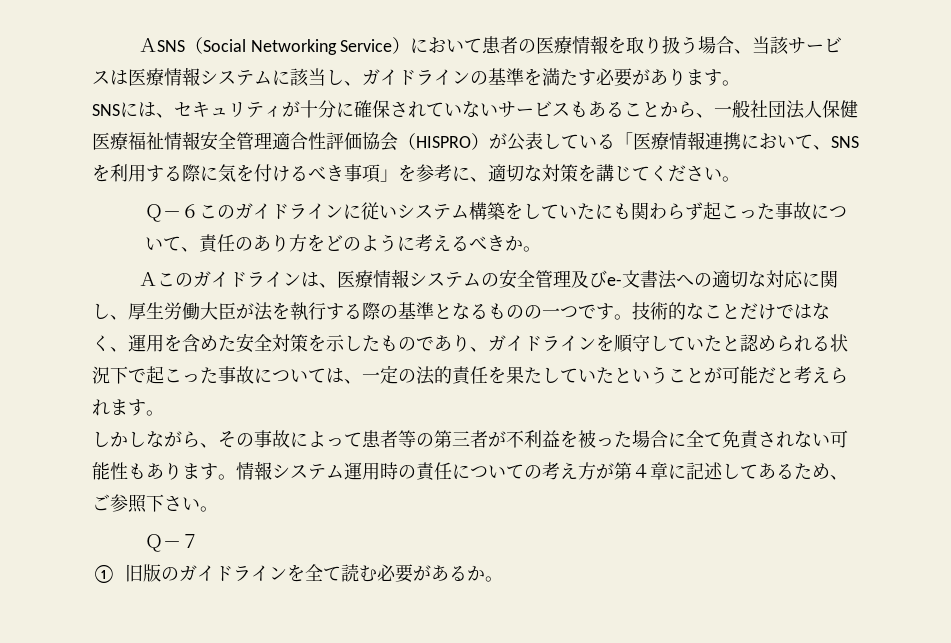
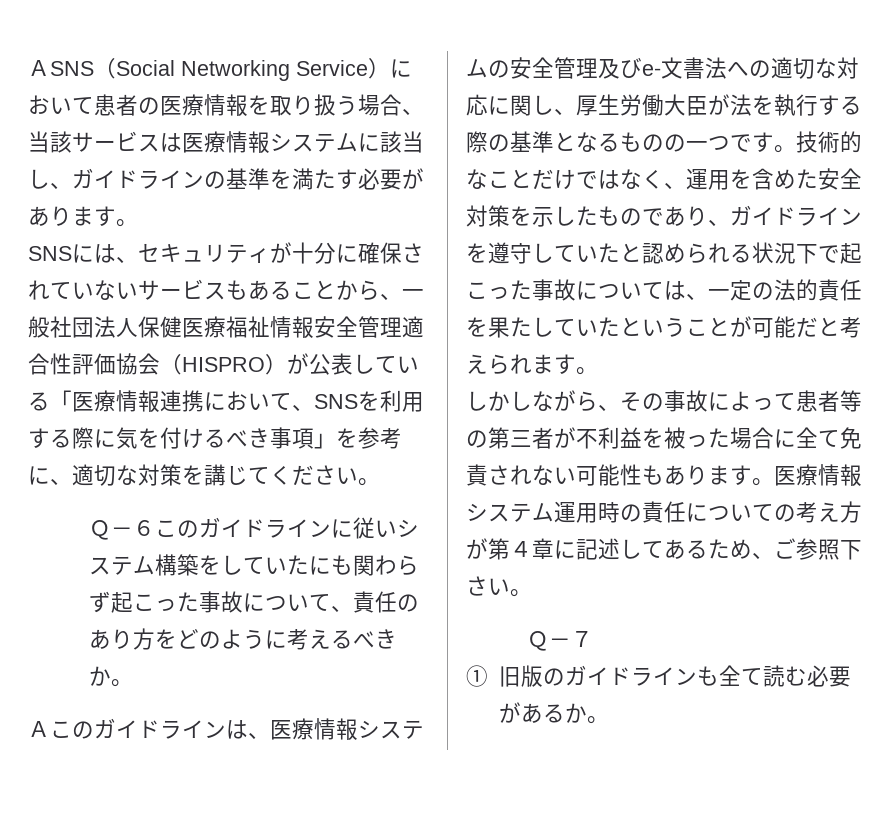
[614,334,633,353] 順 -> [488,242,510,264] 遵
(236, 477) none -> [774,464,818,486] 医療
[287,564,305,582] を -> [696,666,719,686] も

